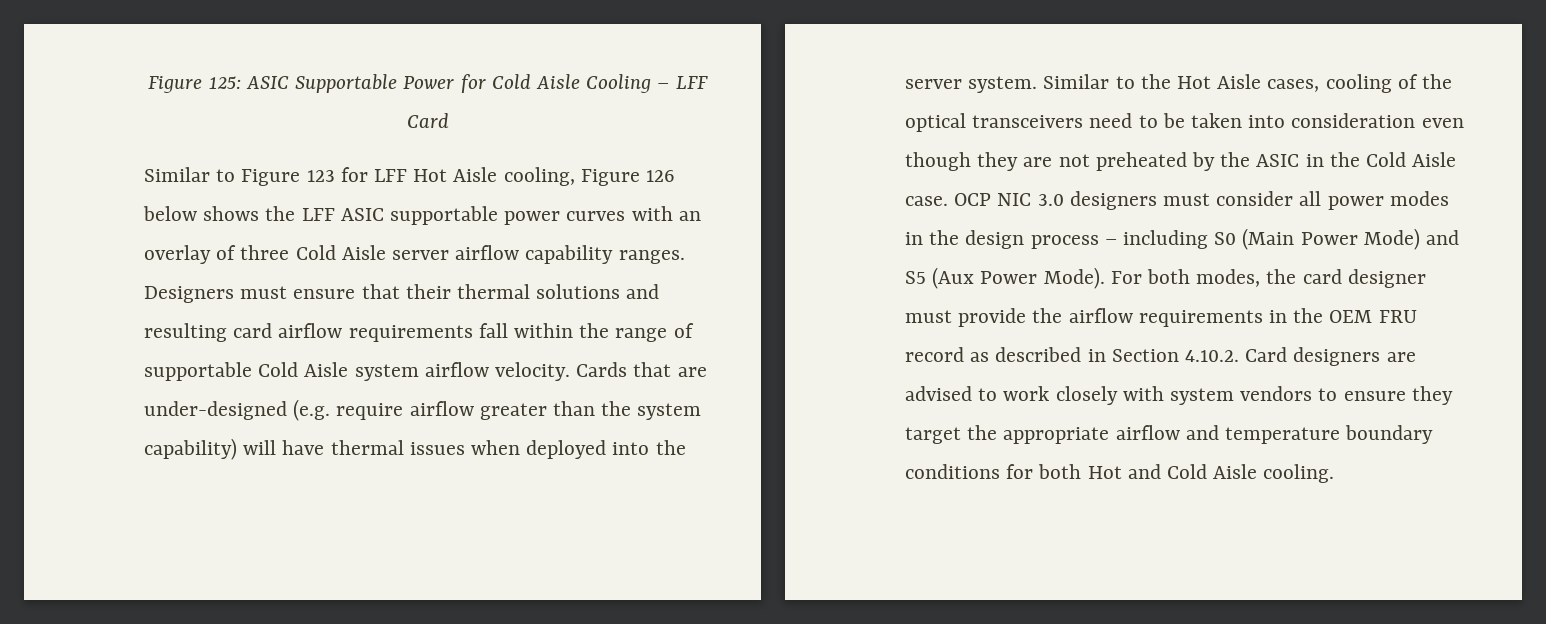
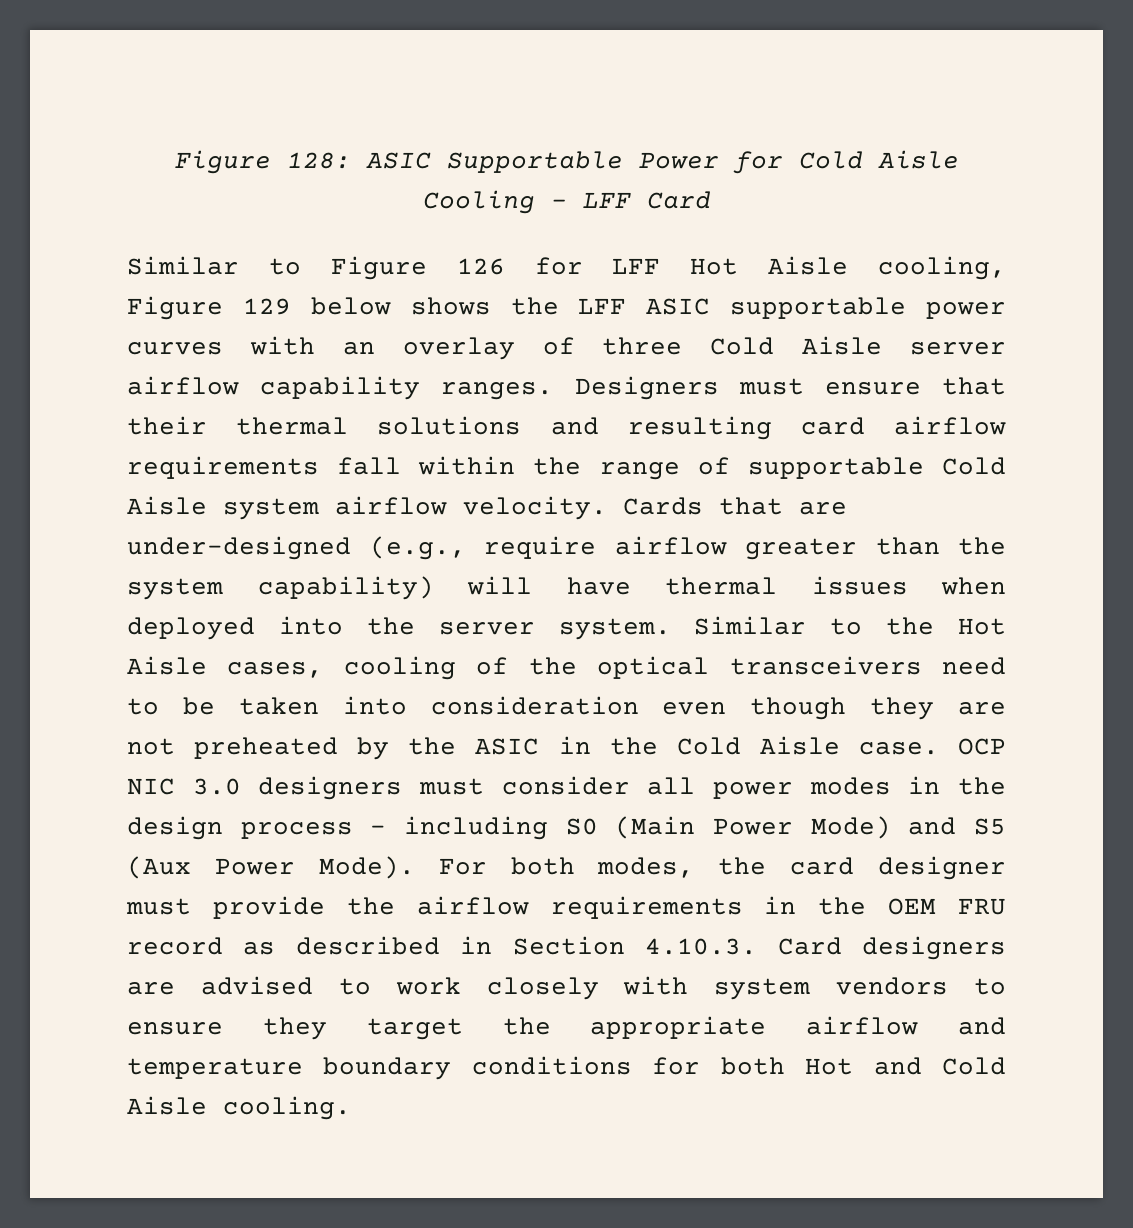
[148,76,241,93] Figure 125: -> [174,150,351,174] Figure 128:
[306,170,335,182] 123 -> [456,258,505,275] 126
[646,170,676,182] 126 -> [242,298,291,315] 129
[293,399,331,421] (e.g. -> [369,536,466,560] (e.g.,
[1185,350,1240,362] 4.10.2. -> [645,938,758,955] 4.10.3.

